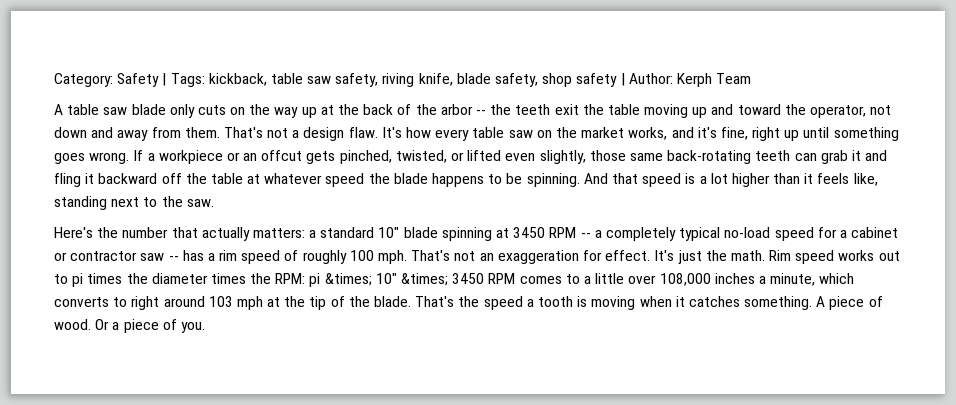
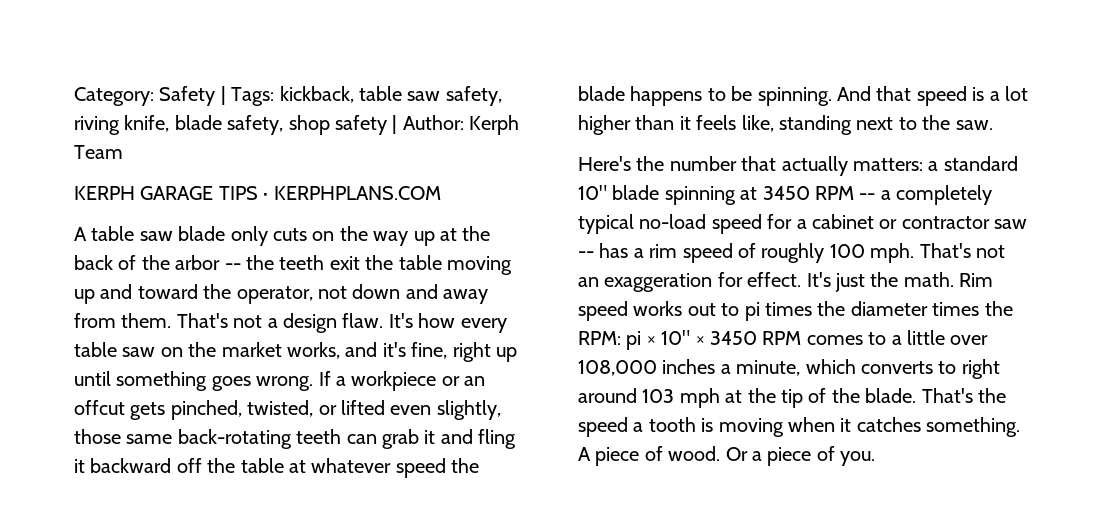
(752, 78) none -> [74,186,441,200] // KERPH GARAGE TIPS · KERPHPLANS.COM
[324,273,449,286] &times; 10" &times; -> [646,330,705,345] × 10" ×

